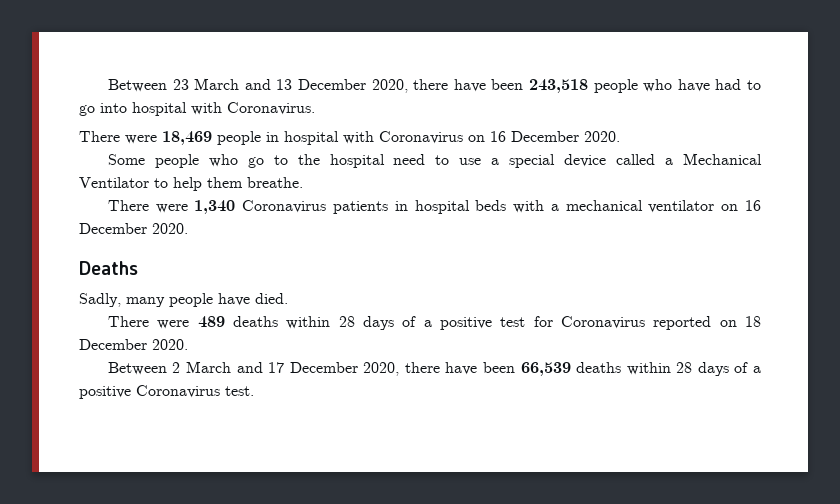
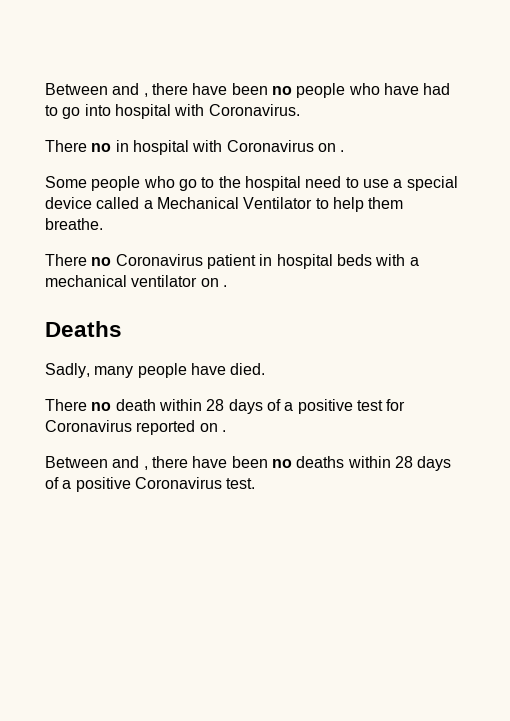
[107,78,588,93] Between 23 March and 13 December 2020, there have been 243,518 -> [45,83,292,97] Between and , there have been no
[125,131,261,145] were 18,469 people -> [91,143,112,152] no
[490,131,620,142] 16 December 2020. -> [340,150,345,152] .
[155,200,389,214] were 1,340 Coronavirus patients -> [91,254,256,269] no Coronavirus patient
[745,200,761,211] [79,223,188,234] 16 December 2020. -> [222,285,227,287] .
[157,316,278,329] were 489 deaths -> [91,399,156,411] no death
[745,316,761,327] [79,339,188,350] [107,361,571,376] 18 December 2020. // Between 2 March and 17 December 2020, there have been 66,539 -> [221,430,226,432] [45,456,292,470] . // Between and , there have been no

